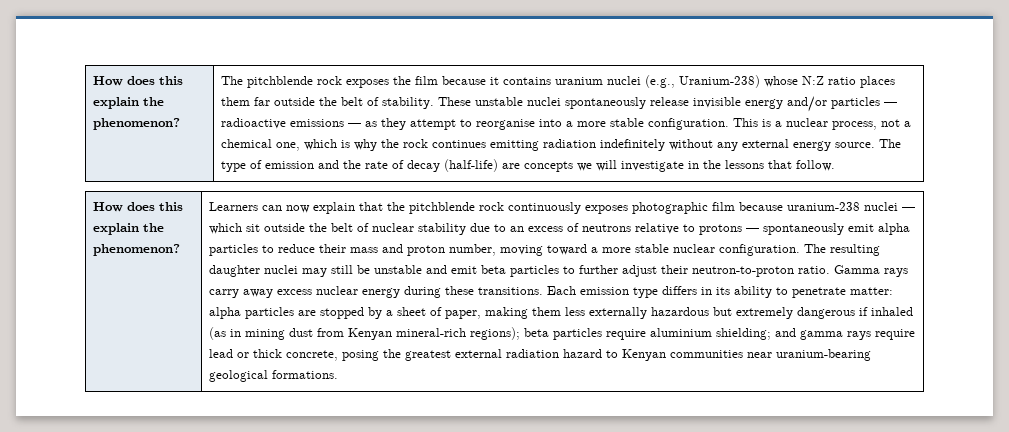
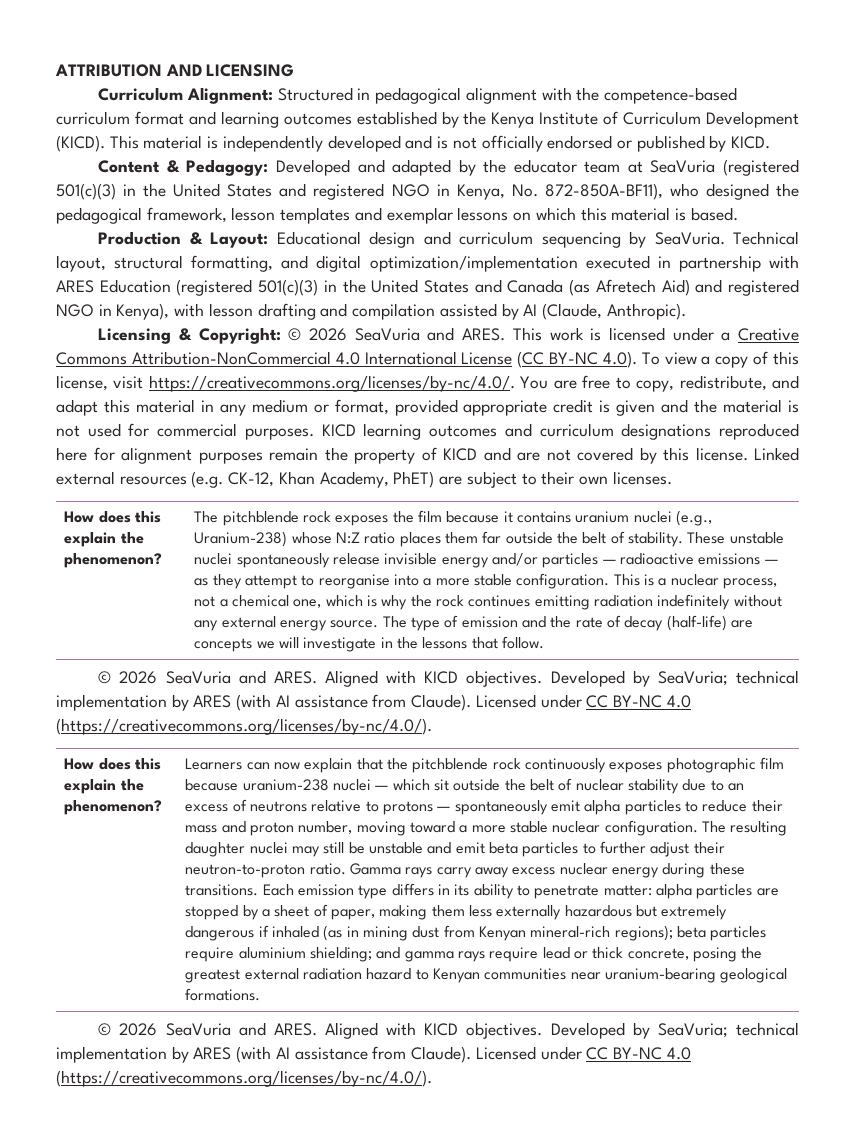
(93, 81) none -> [55,64,295,77] [98,87,738,104] [56,111,799,128] [56,135,771,152] [98,159,799,176] [56,183,799,200] [56,207,738,224] [98,231,799,248] [56,255,799,272] [56,279,799,296] [56,303,686,320] [98,327,800,344] [56,351,799,368] [56,375,800,392] [56,399,799,416] [56,423,800,440] [56,447,799,464] [56,471,672,488] ATTRIBUTION AND LICENSING // Curriculum Alignment: Structured in pedagogical alignment with the competence-based curriculum format and learning outcomes established by the Kenya Institute of Curriculum Development (KICD). This material is independently developed and is not officially endorsed or published by KICD. // Content & Pedagogy: Developed and adapted by the educator team at SeaVuria (registered 501(c)(3) in the United States and registered NGO in Kenya, No. 872-850A-BF11), who designed the pedagogical framework, lesson templates and exemplar lessons on which this material is based. // Production & Layout: Educational design and curriculum sequencing by SeaVuria. Technical layout, structural formatting, and digital optimization/implementation executed in partnership with ARES Education (registered 501(c)(3) in the United States and Canada (as Afretech Aid) and registered NGO in Kenya), with lesson drafting and compilation assisted by AI (Claude, Anthropic). // Licensing & Copyright: © 2026 SeaVuria and ARES. This work is licensed under a Creative Commons Attribution-NonCommercial 4.0 International License (CC BY-NC 4.0). To view a copy of this license, visit https://creativecommons.org/licenses/by-nc/4.0/. You are free to copy, redistribute, and adapt this material in any medium or format, provided appropriate credit is given and the material is not used for commercial purposes. KICD learning outcomes and curriculum designations reproduced here for alignment purposes remain the property of KICD and are not covered by this license. Linked external resources (e.g. CK-12, Khan Academy, PhET) are subject to their own licenses. //
(836, 165) none -> [98,670,799,687] [56,694,691,711] [56,718,432,735] // © 2026 SeaVuria and ARES. Aligned with KICD objectives. Developed by SeaVuria; technical implementation by ARES (with AI assistance from Claude). Licensed under CC BY-NC 4.0 (https://creativecommons.org/licenses/by-nc/4.0/).
(339, 374) none -> [98,1022,799,1039] [56,1046,691,1063] [56,1070,432,1087] // © 2026 SeaVuria and ARES. Aligned with KICD objectives. Developed by SeaVuria; technical implementation by ARES (with AI assistance from Claude). Licensed under CC BY-NC 4.0 (https://creativecommons.org/licenses/by-nc/4.0/).

